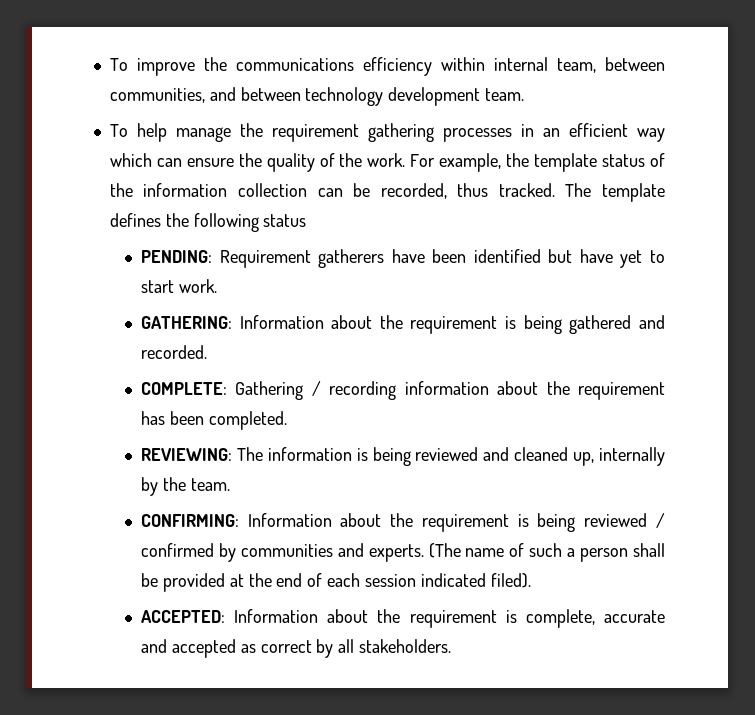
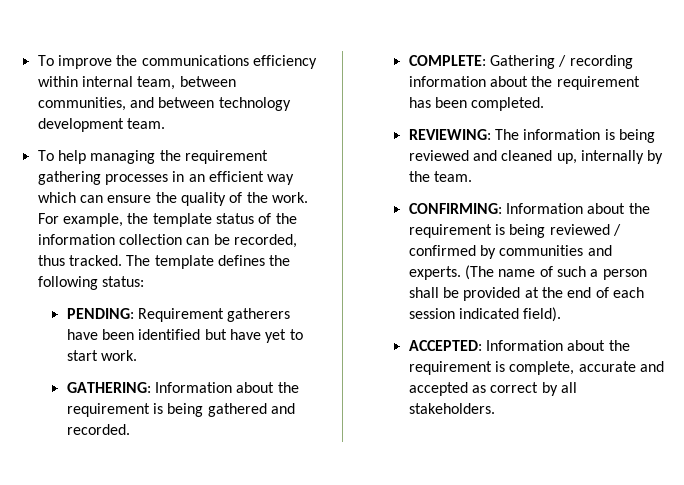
[175,127,231,142] manage -> [90,150,156,164] managing
[263,214,307,227] status -> [101,276,144,287] status:
[490,573,531,588] filed). -> [523,307,562,322] field).

